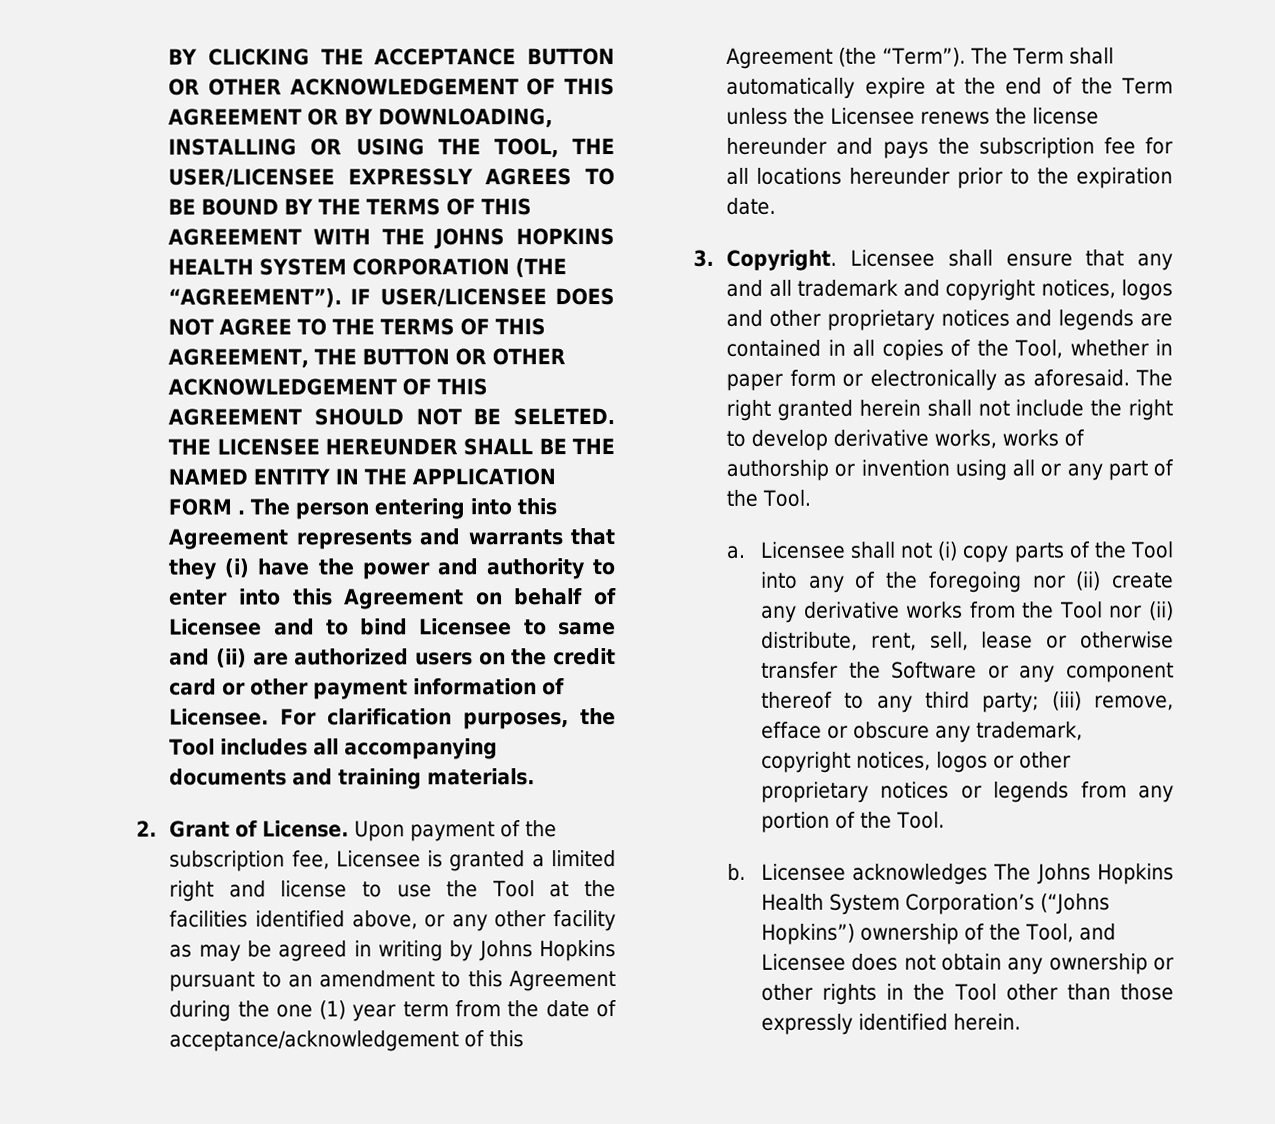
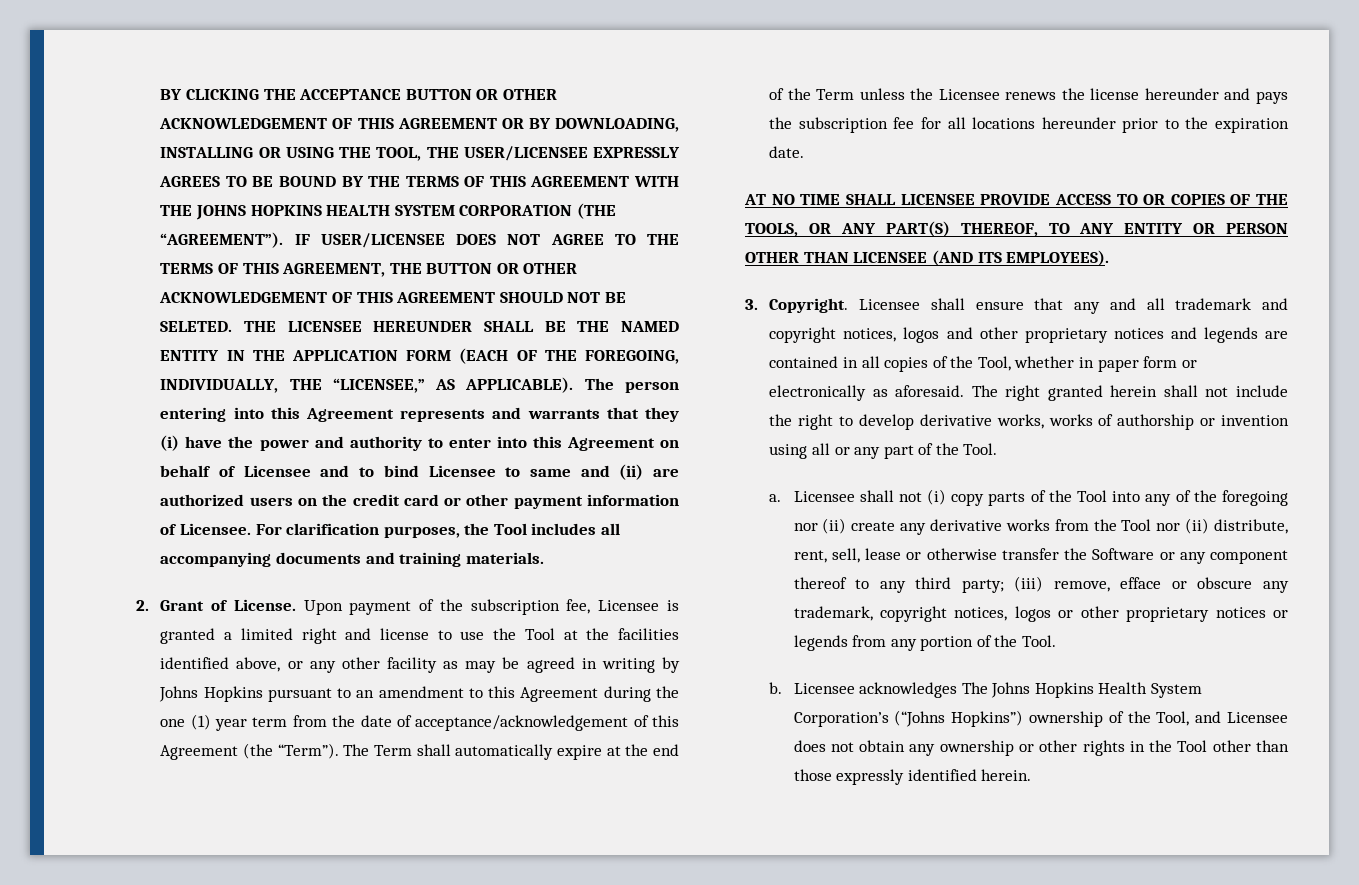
[237,510,246,515] . -> [459,348,679,364] [160,377,574,393] (EACH OF THE FOREGOING, INDIVIDUALLY, THE “LICENSEE,” AS APPLICABLE).
(777, 206) none -> [744,194,1288,205] [745,221,1288,237] [745,250,1110,266] // AT NO TIME SHALL LICENSEE PROVIDE ACCESS TO OR COPIES OF THE TOOLS, OR ANY PART(S) THEREOF, TO ANY ENTITY OR PERSON OTHER THAN LICENSEE (AND ITS EMPLOYEES).

